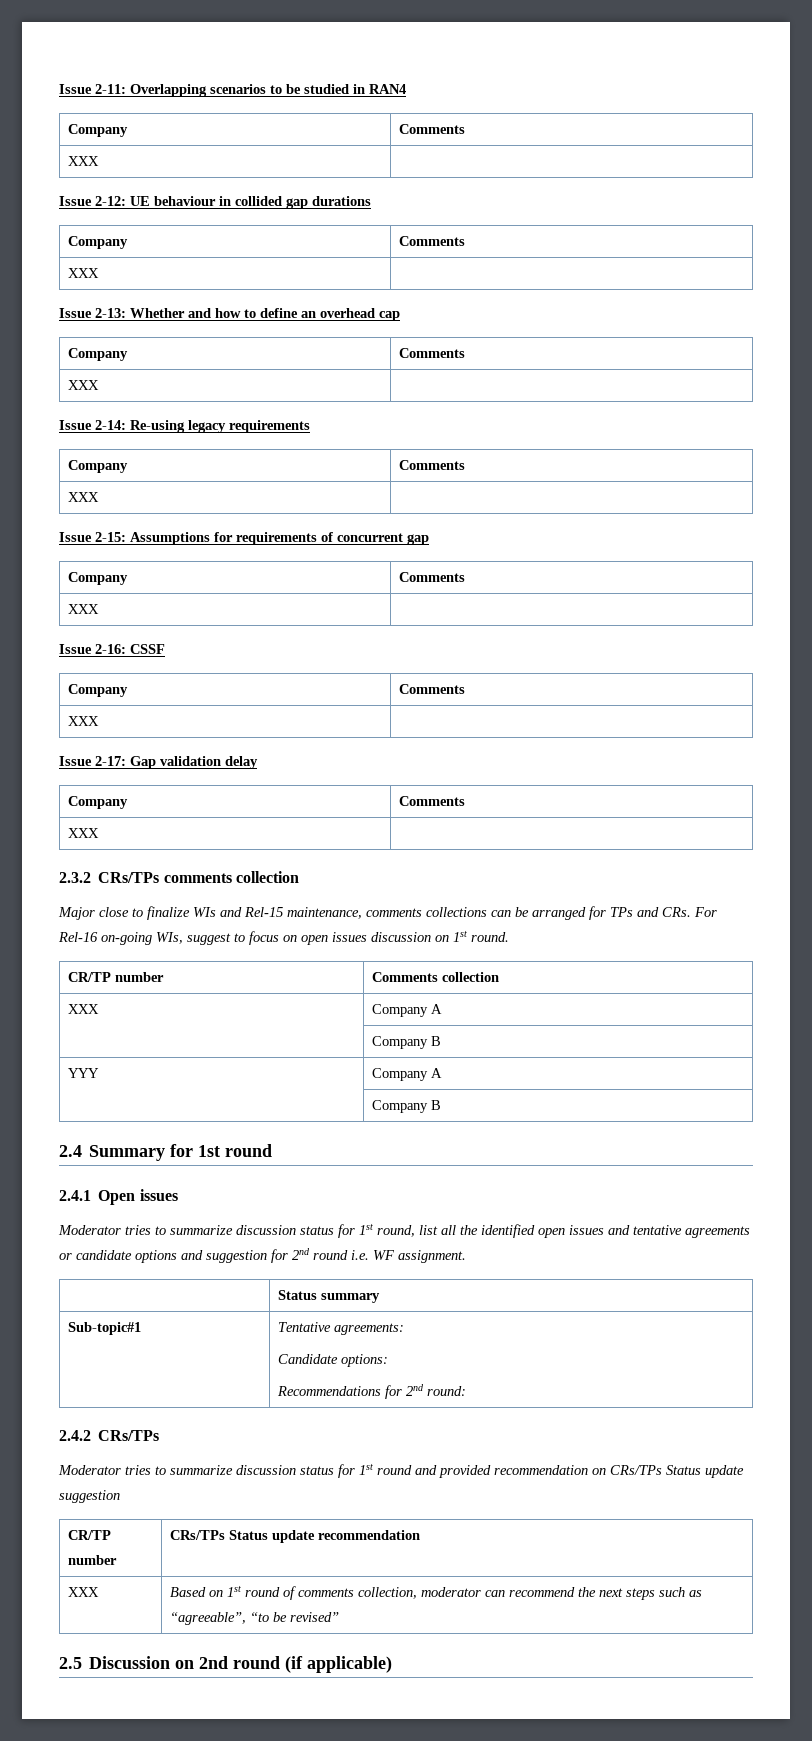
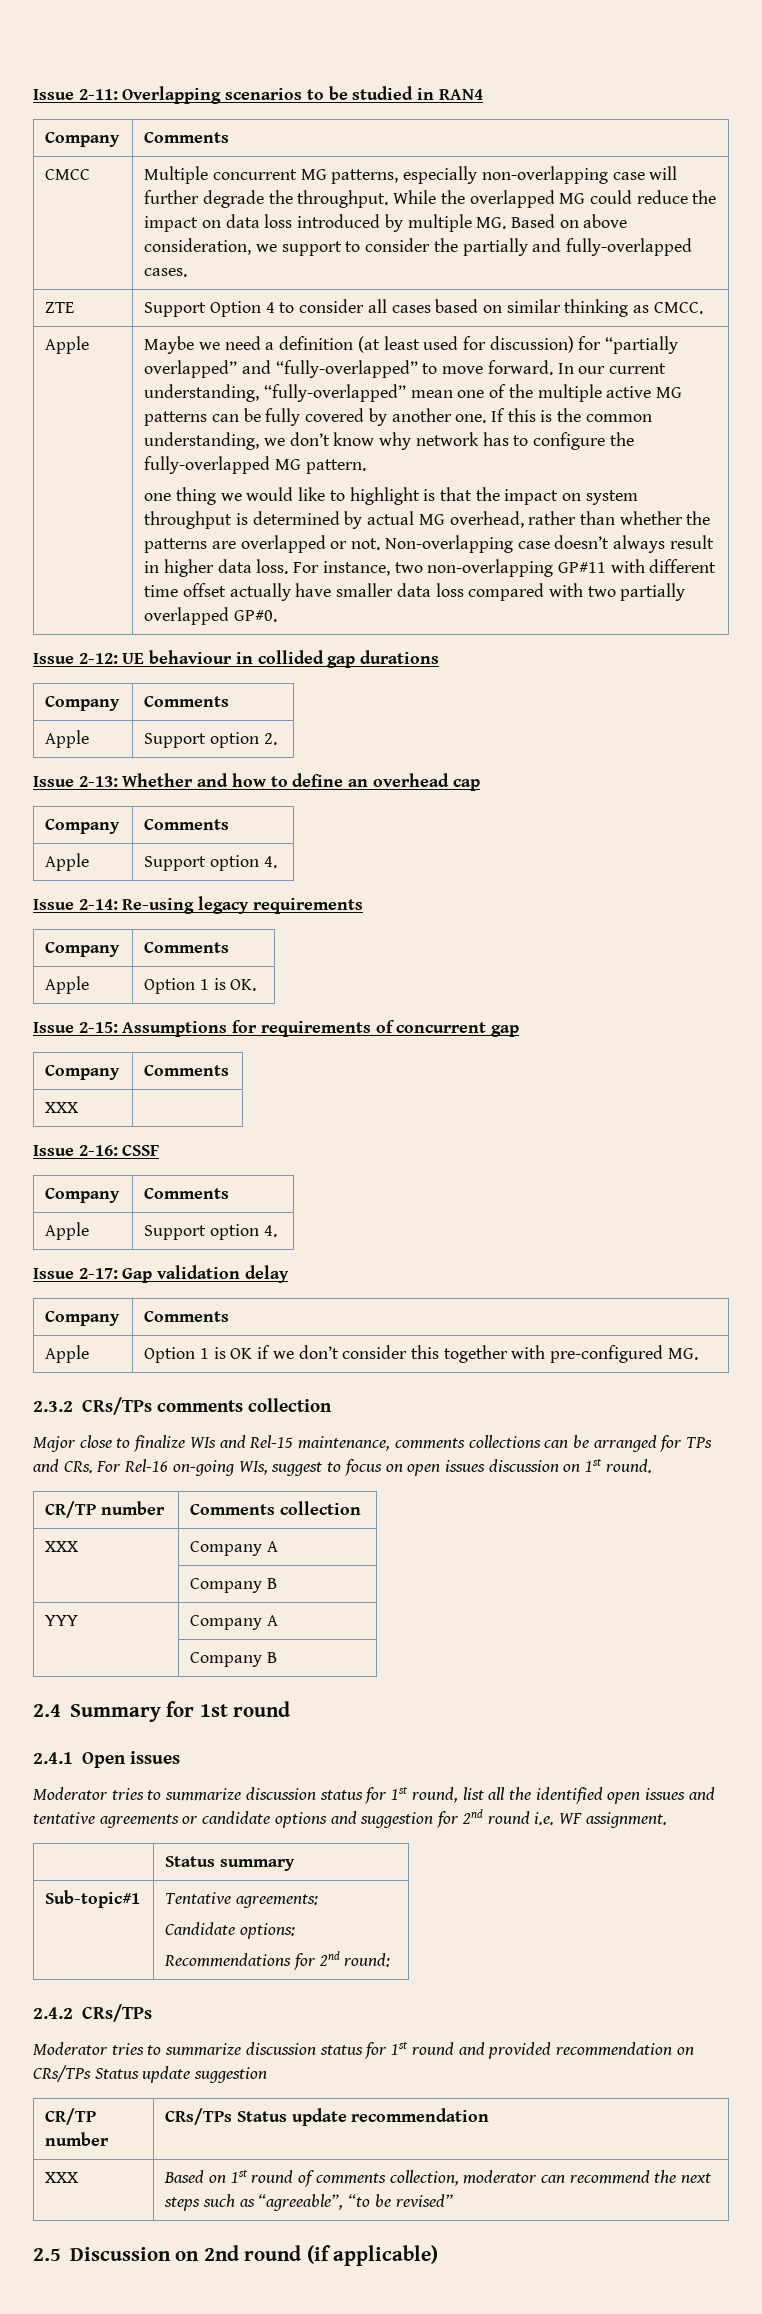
[67,156,99,166] XXX | -> [45,169,91,180] [144,166,678,184] [144,190,717,208] [144,214,628,232] [144,238,693,256] [144,268,188,277] [45,302,75,313] [144,299,703,317] [45,336,90,354] [144,336,679,354] [144,360,667,378] [144,384,683,402] [144,408,652,426] [144,432,634,450] [144,456,366,474] [144,487,638,505] [144,511,711,529] [144,535,714,553] [144,559,717,577] [144,583,686,601] [144,607,277,625] CMCC | Multiple concurrent MG patterns, especially non-overlapping case will further degrade the throughput. While the overlapped MG could reduce the impact on data loss introduced by multiple MG. Based on above consideration, we support to consider the partially and fully-overlapped cases. // ZTE | Support Option 4 to consider all cases based on similar thinking as CMCC. // Apple | Maybe we need a definition (at least used for discussion) for “partially overlapped” and “fully-overlapped” to move forward. In our current understanding, “fully-overlapped” mean one of the multiple active MG patterns can be fully covered by another one. If this is the common understanding, we don’t know why network has to configure the fully-overlapped MG pattern. // one thing we would like to highlight is that the impact on system throughput is determined by actual MG overhead, rather than whether the patterns are overlapped or not. Non-overlapping case doesn’t always result in higher data loss. For instance, two non-overlapping GP#11 with different time offset actually have smaller data loss compared with two partially overlapped GP#0.
[67,268,99,278] XXX | -> [45,730,90,748] [144,732,277,748] Apple | Support option 2.
[67,380,99,390] XXX | -> [45,853,90,871] [144,855,277,871] Apple | Support option 4.
[67,492,99,502] XXX | -> [45,976,90,994] [144,978,257,994] Apple | Option 1 is OK.
[67,716,99,726] XXX | -> [45,1222,90,1240] [144,1224,277,1240] Apple | Support option 4.
[67,828,99,838] XXX | -> [45,1345,90,1363] [144,1345,698,1363] Apple | Option 1 is OK if we don’t consider this together with pre-configured MG.

